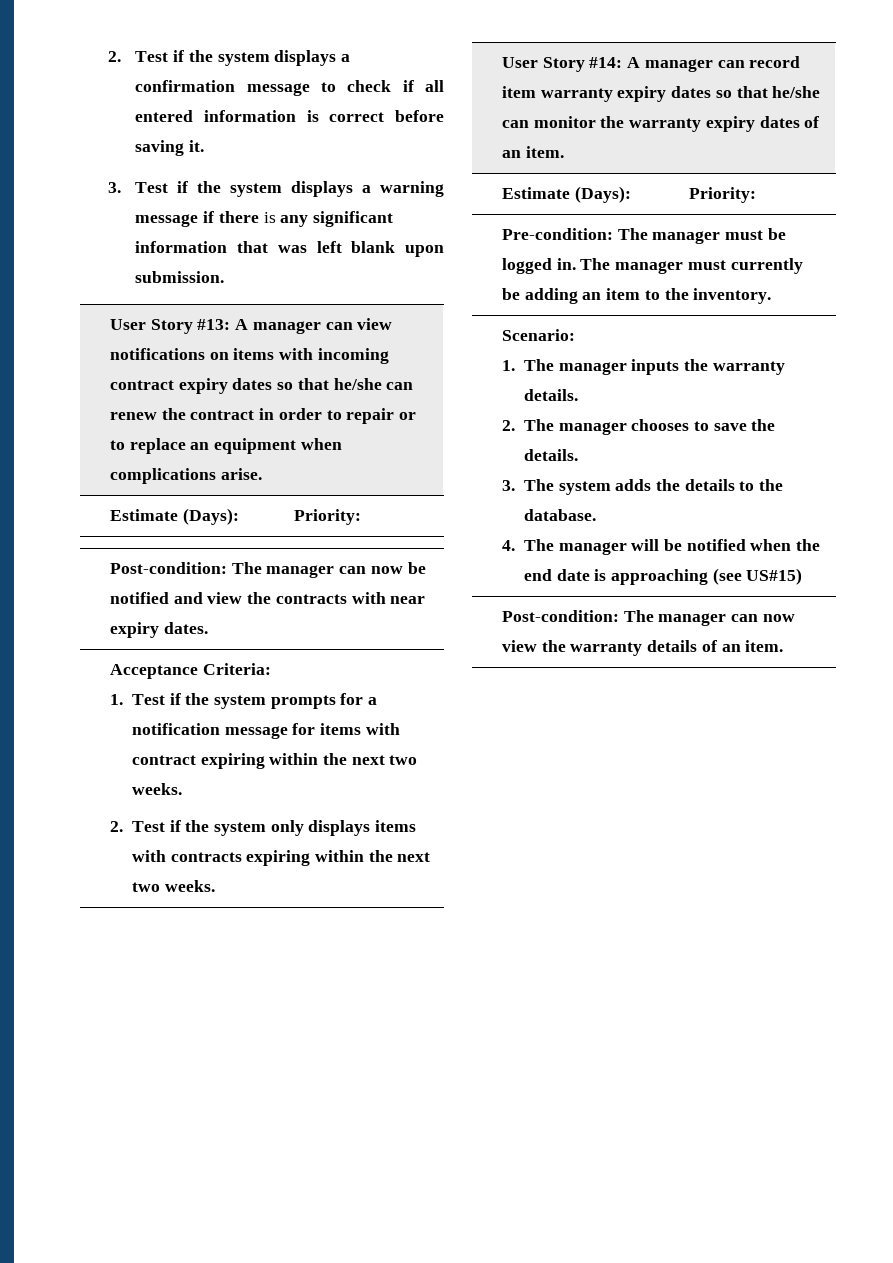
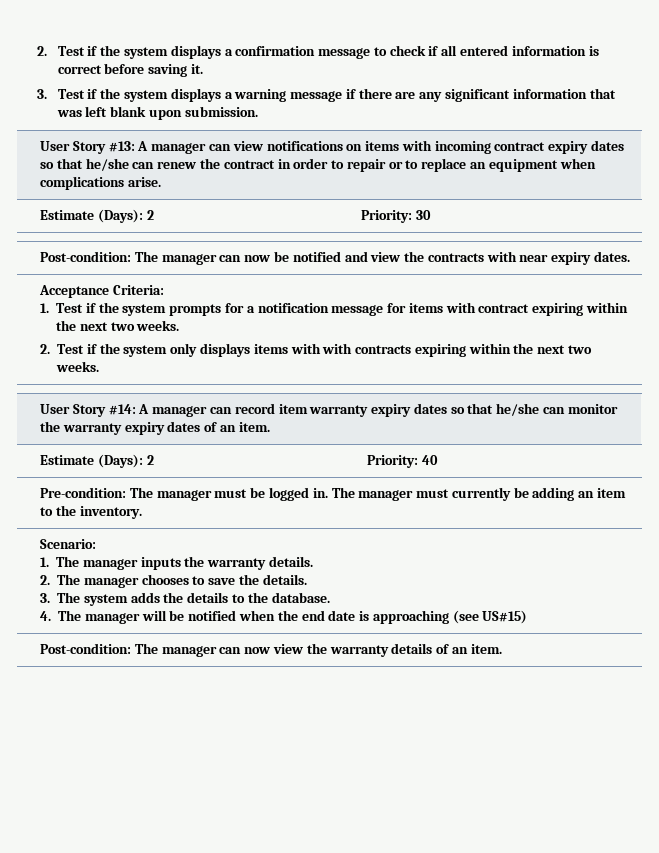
[263,212,276,223] is -> [395,91,416,99] are
[294,509,362,525] | Priority: -> [146,210,154,220] [361,210,431,223] 2 | Priority: 30
(166, 856) none -> [322,343,353,354] with
[689,187,757,203] | Priority: -> [146,455,154,465] [367,455,438,468] 2 | Priority: 40

